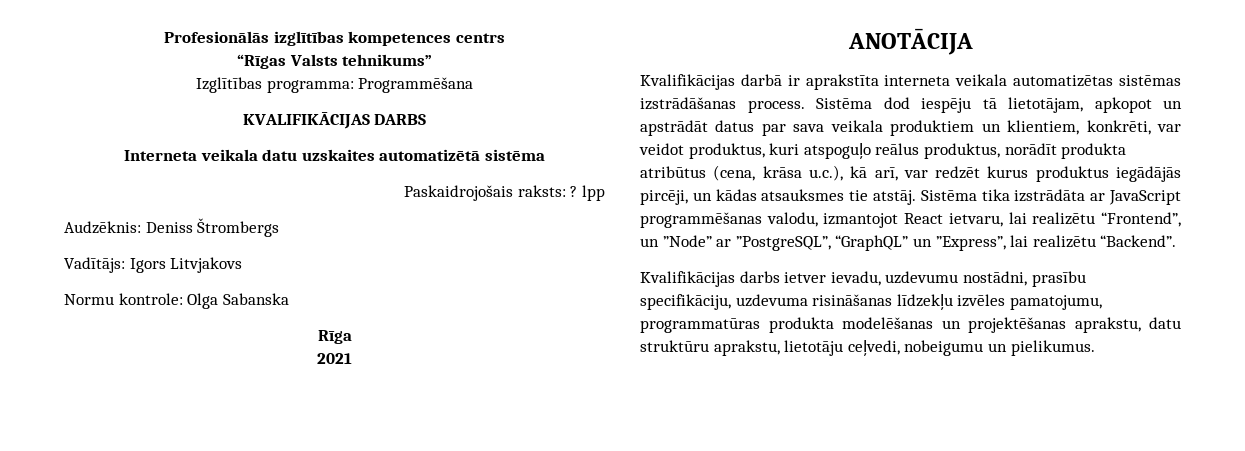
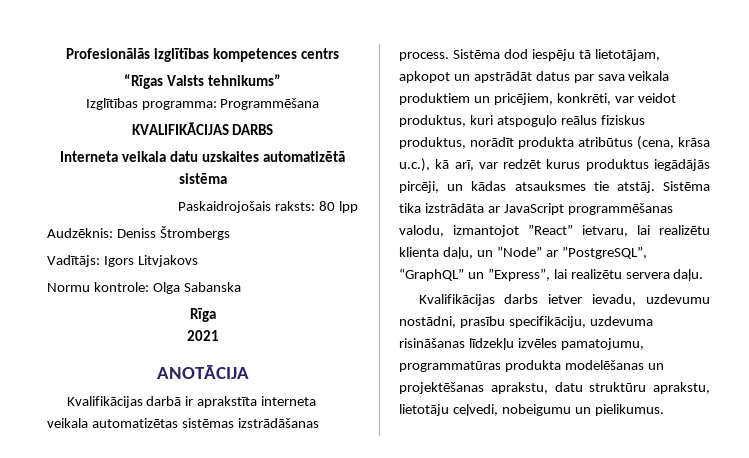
[570,186,578,197] ? -> [319,201,336,211] 80
[1007,120,1080,135] klientiem, -> [493,93,553,105] pricējiem,
(920, 149) none -> [600,115,645,125] fiziskus
[904,213,944,224] React -> [528,224,573,235] ”React”
[1101,212,1181,227] “Frontend”, -> [399,247,473,259] klienta daļu,
[1100,235,1177,247] “Backend”. -> [625,269,704,281] servera daļu.

